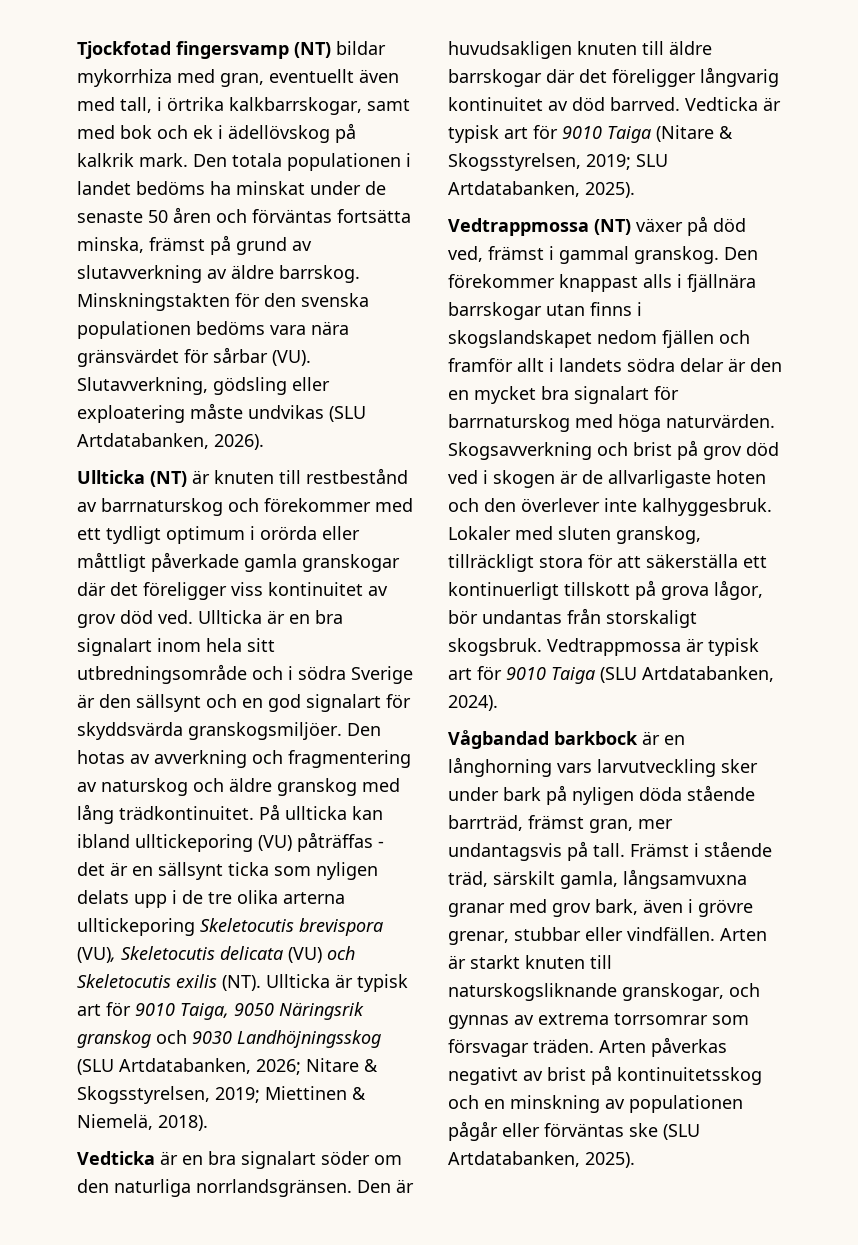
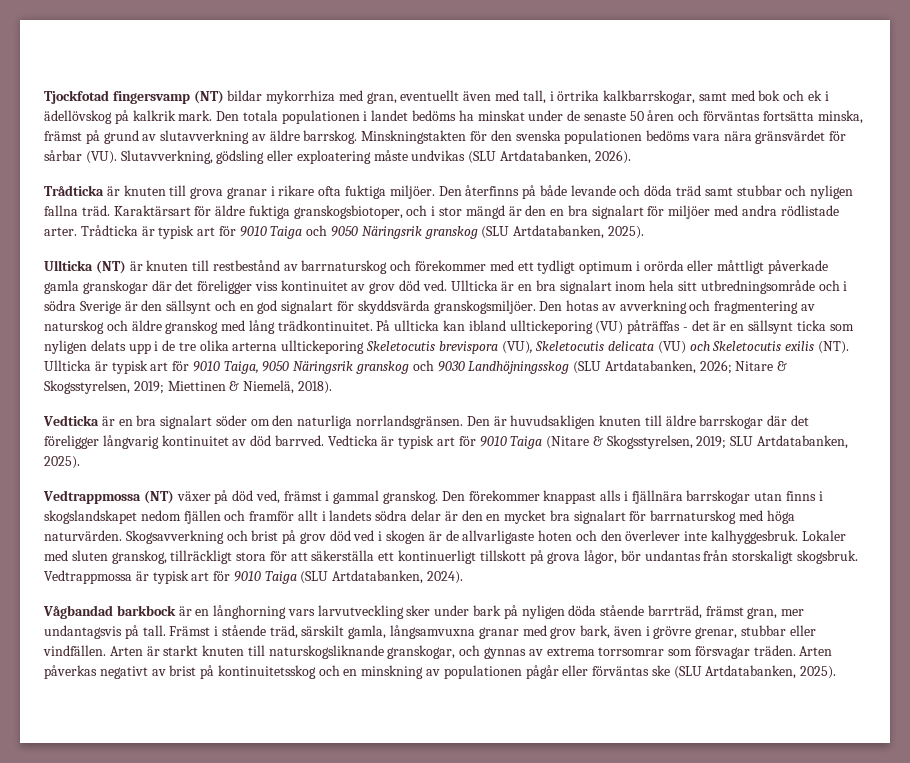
(264, 442) none -> [44,185,854,199] [44,205,839,219] [44,225,644,239] // Trådticka är knuten till grova granar i rikare ofta fuktiga miljöer. Den återfinns på både levande och döda träd samt stubbar och nyligen fallna träd. Karaktärsart för äldre fuktiga granskogsbiotoper, och i stor mängd är den en bra signalart för miljöer med andra rödlistade arter. Trådticka är typisk art för 9010 Taiga och 9050 Näringsrik granskog (SLU Artdatabanken, 2025).

